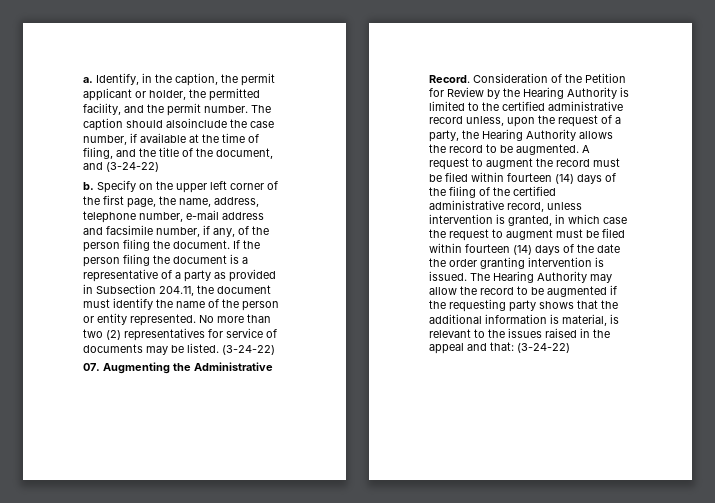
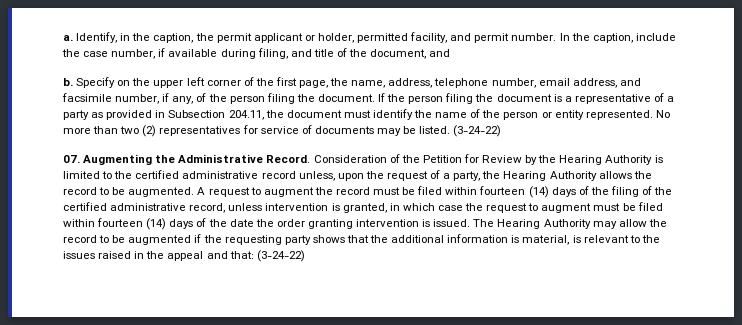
[189,89,206,98] the -> (354, 38) none
[147,104,164,113] the -> (472, 37) none
[251,105,271,113] [83,118,227,131] The caption should alsoinclude -> [559,33,676,43] In the caption, include
[189,133,259,143] at the time of -> [220,49,256,59] during
[139,148,156,157] the -> (312, 53) none
[106,162,159,172] (3-24-22) -> (451, 53) none
[186,210,264,220] e-mail address -> [538,78,617,88] email address,

